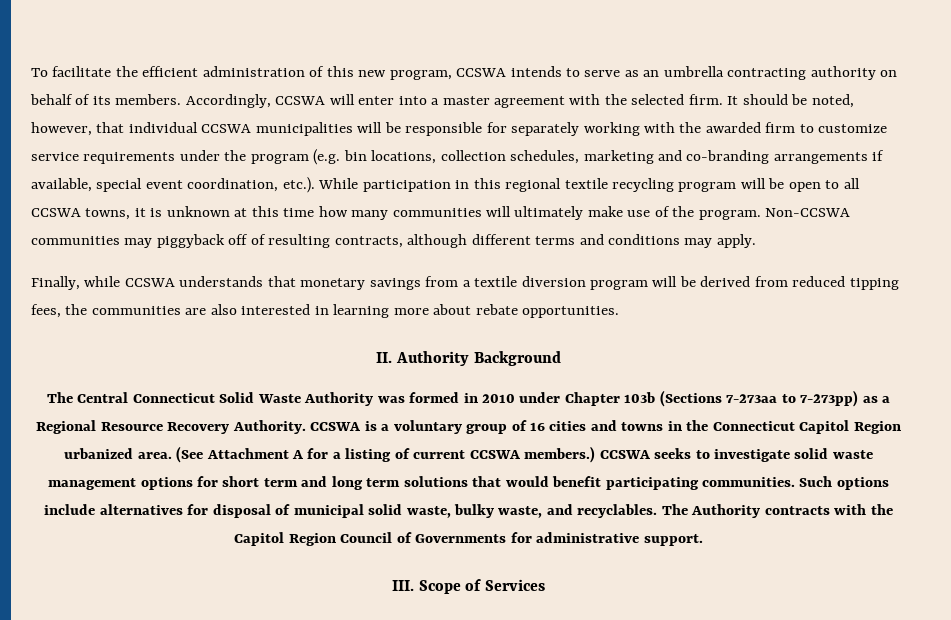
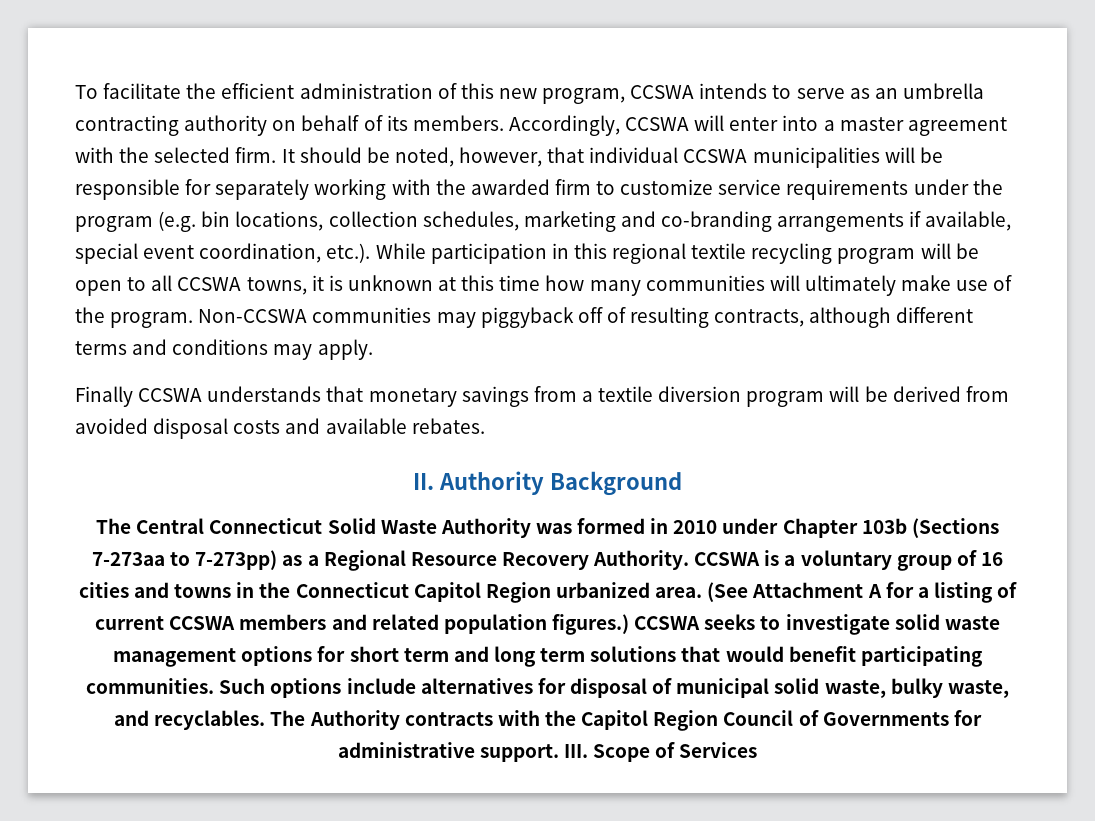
[31,276,121,290] Finally, while -> [75,386,133,407] Finally
[792,276,899,290] [31,304,620,318] reduced tipping fees, the communities are also interested in learning more about rebate opportunities. -> [75,418,485,439] avoided disposal costs and available rebates.
[524,446,596,463] members.) -> [239,614,629,635] members and related population figures.)
(703, 540) // -> (559, 753) none

